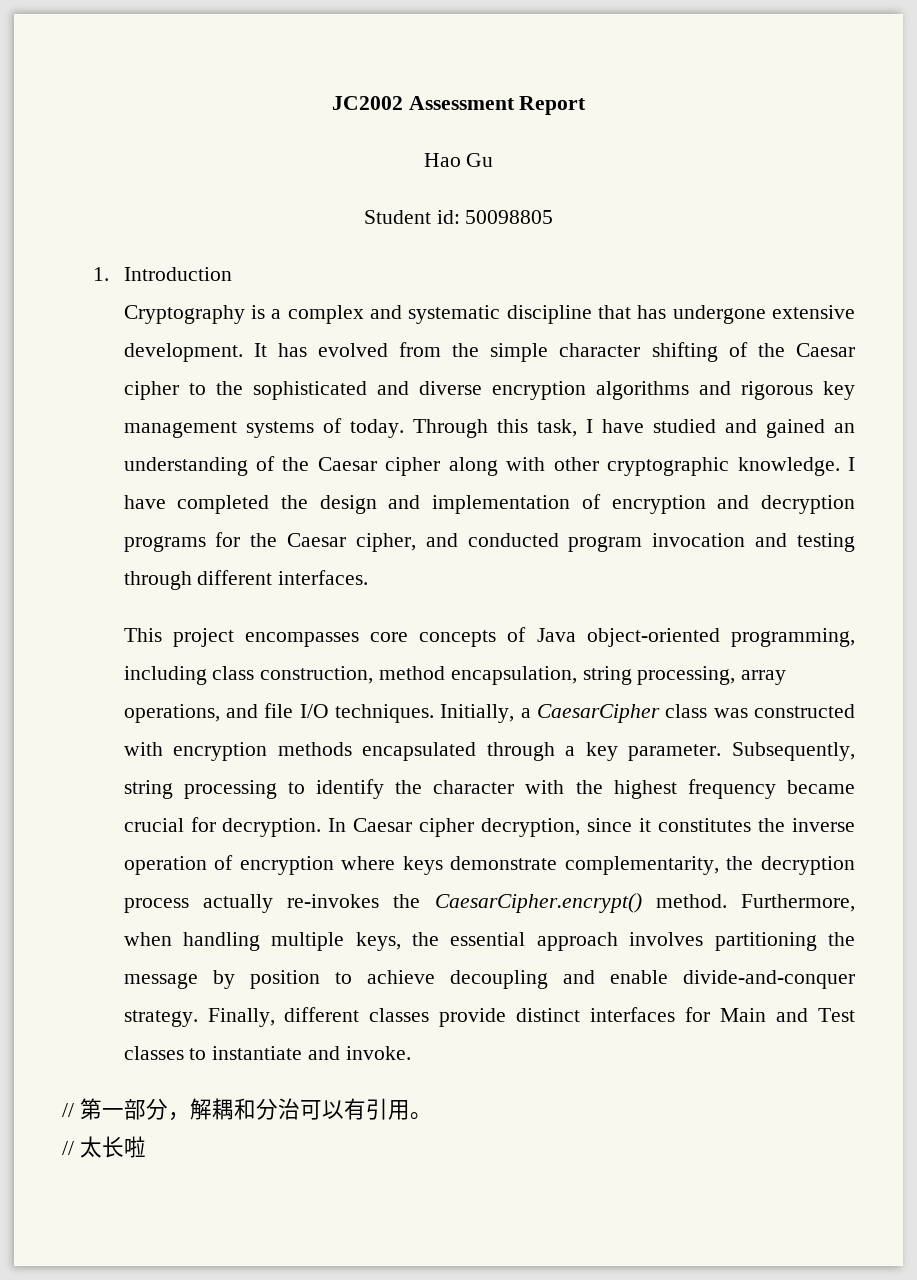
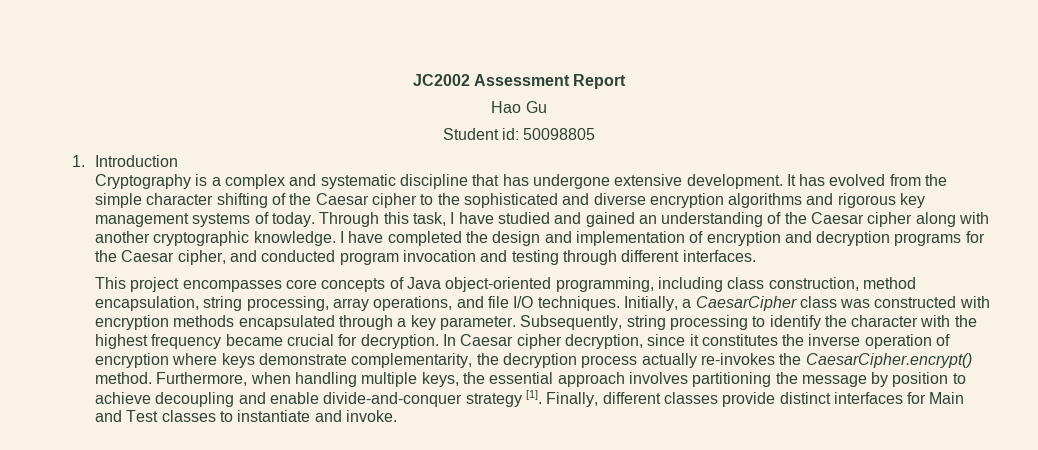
[553,457,599,471] other -> [94,231,150,243] another
[123,1010,198,1027] strategy. -> [465,390,542,407] strategy [1].
[62,1098,432,1121] [62,1136,146,1158] // // 第一部分，解耦和分治可以有引用。 // // 太长啦 -> (397, 416) none

